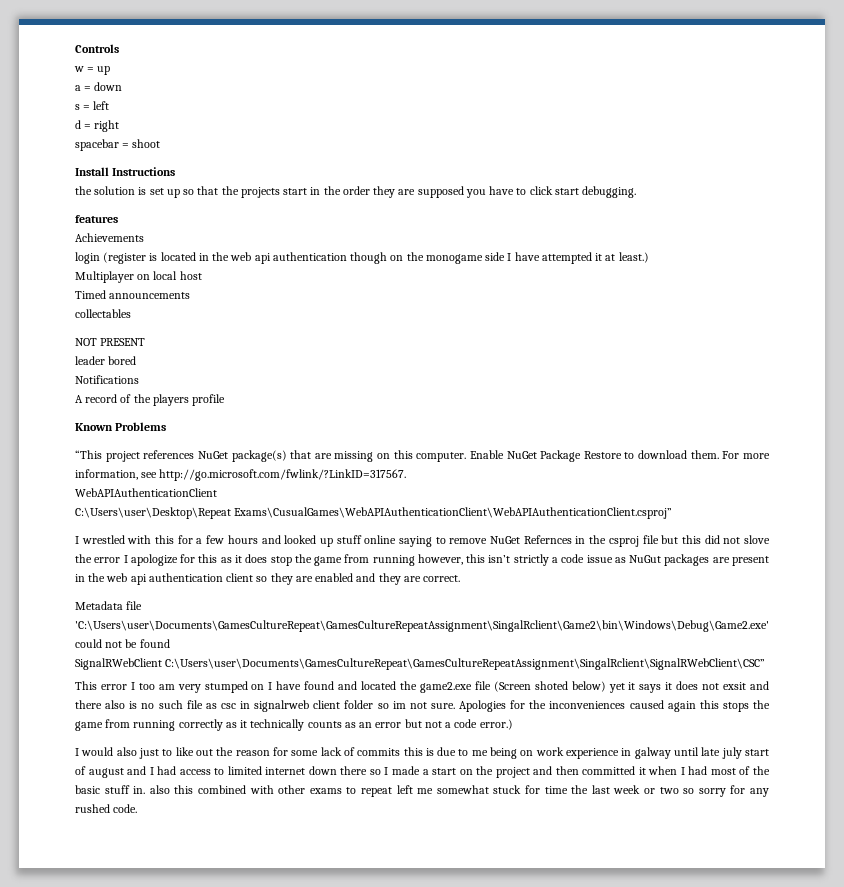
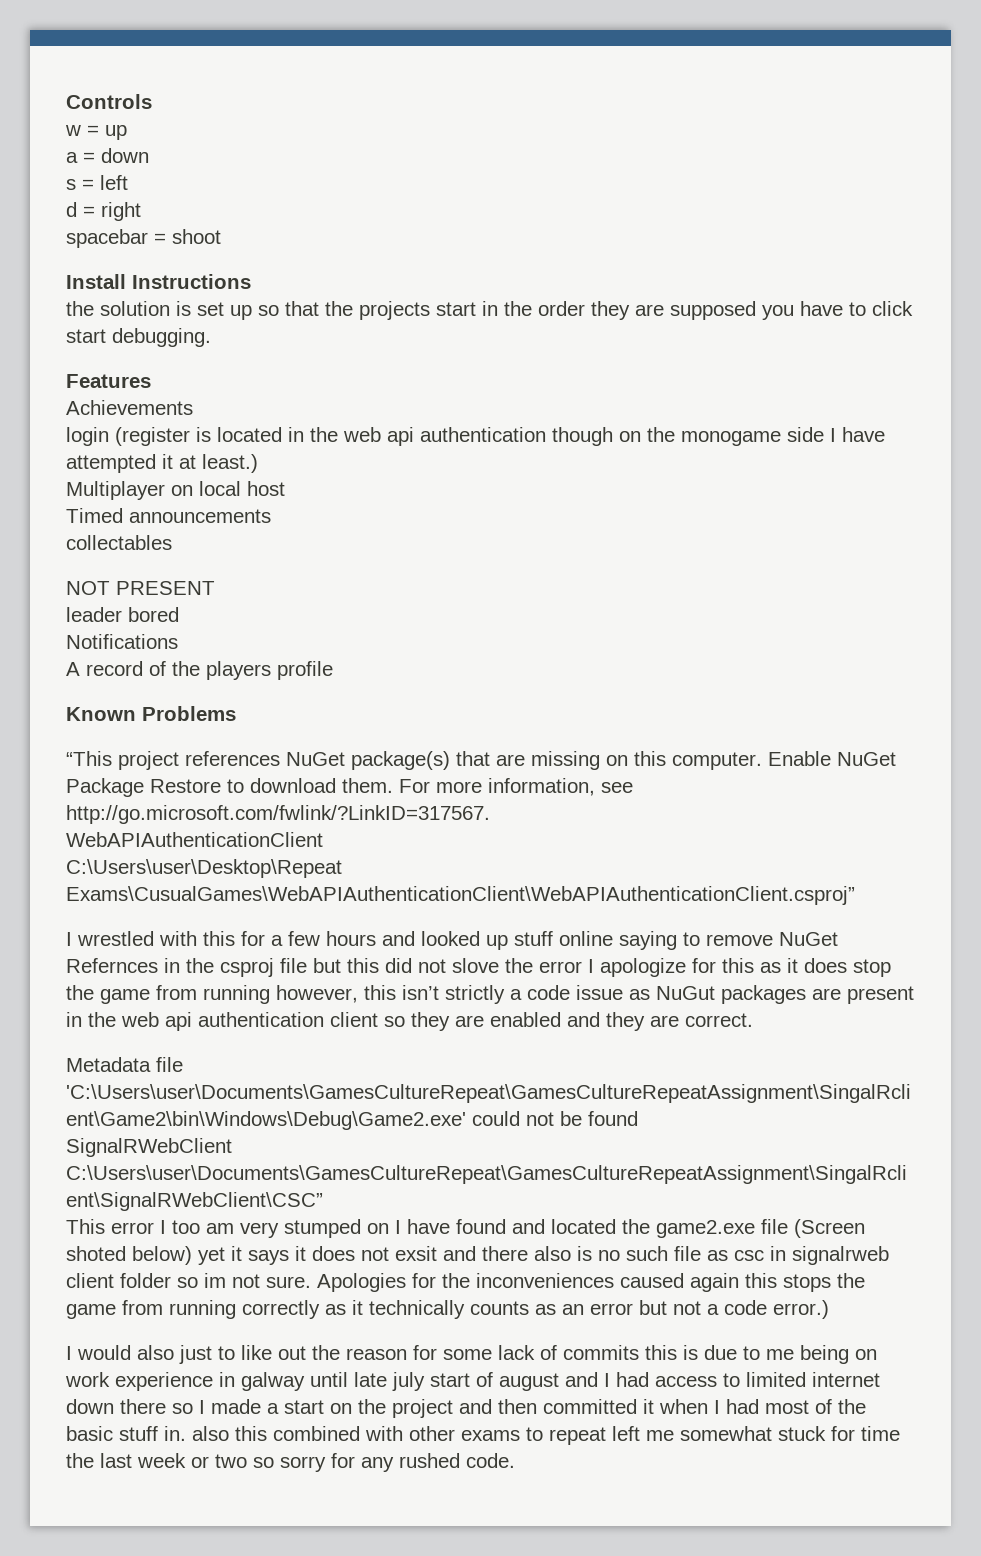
[75,215,118,223] features -> [66,374,151,388] Features

